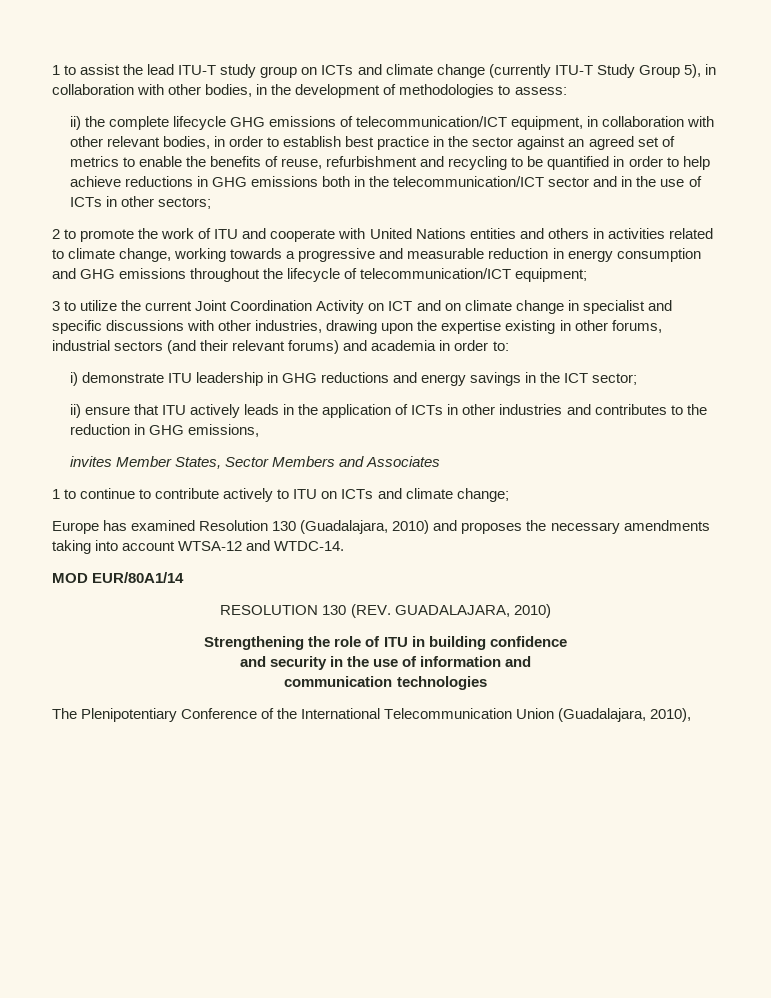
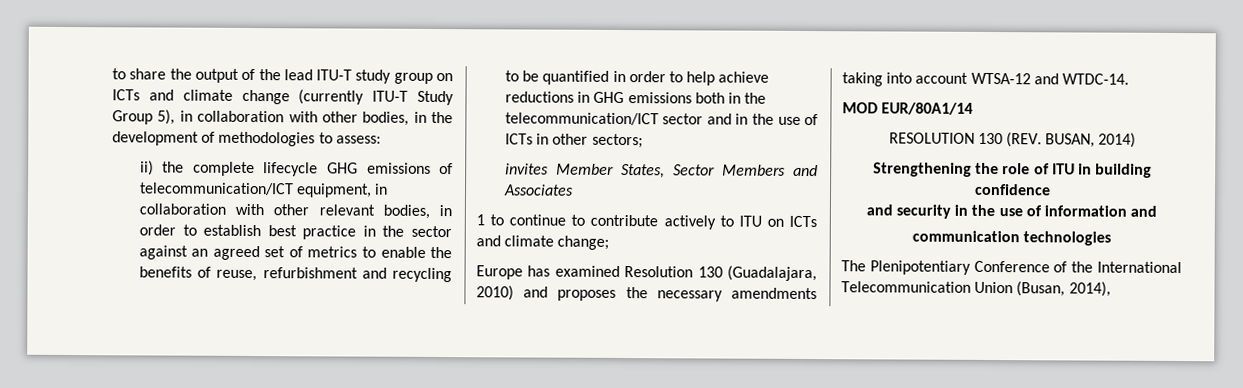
[52,64,121,75] 1 to assist -> [112,68,256,83] to share the output of
[52,228,713,242] [52,248,701,262] [52,268,588,282] [52,300,672,314] [52,320,662,334] [52,340,509,354] [69,372,638,386] [69,404,707,418] [69,424,259,437] // 2 to promote the work of ITU and cooperate with United Nations entities and others in activities related to climate change, working towards a progressive and measurable reduction in energy consumption and GHG emissions throughout the lifecycle of telecommunication/ICT equipment; // 3 to utilize the current Joint Coordination Activity on ICT and on climate change in specialist and specific discussions with other industries, drawing upon the expertise existing in other forums, industrial sectors (and their relevant forums) and academia in order to: // i) demonstrate ITU leadership in GHG reductions and energy savings in the ICT sector; // ii) ensure that ITU actively leads in the application of ICTs in other industries and contributes to the reduction in GHG emissions, -> (643, 141) none
[394,604,551,618] GUADALAJARA, 2010) -> [1045,132,1137,148] BUSAN, 2014)
[558,708,692,722] (Guadalajara, 2010), -> [1016,281,1111,297] (Busan, 2014),

